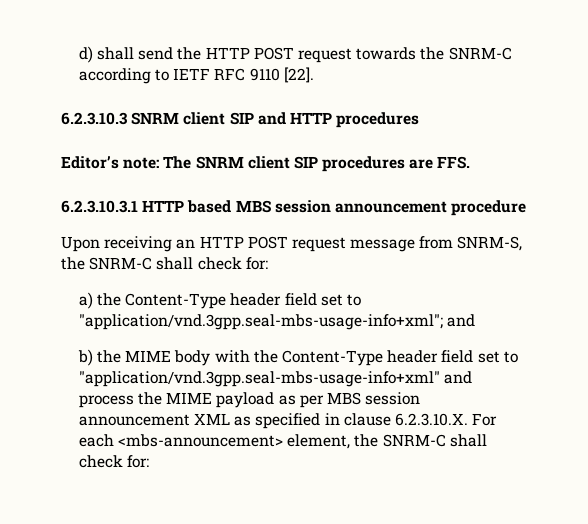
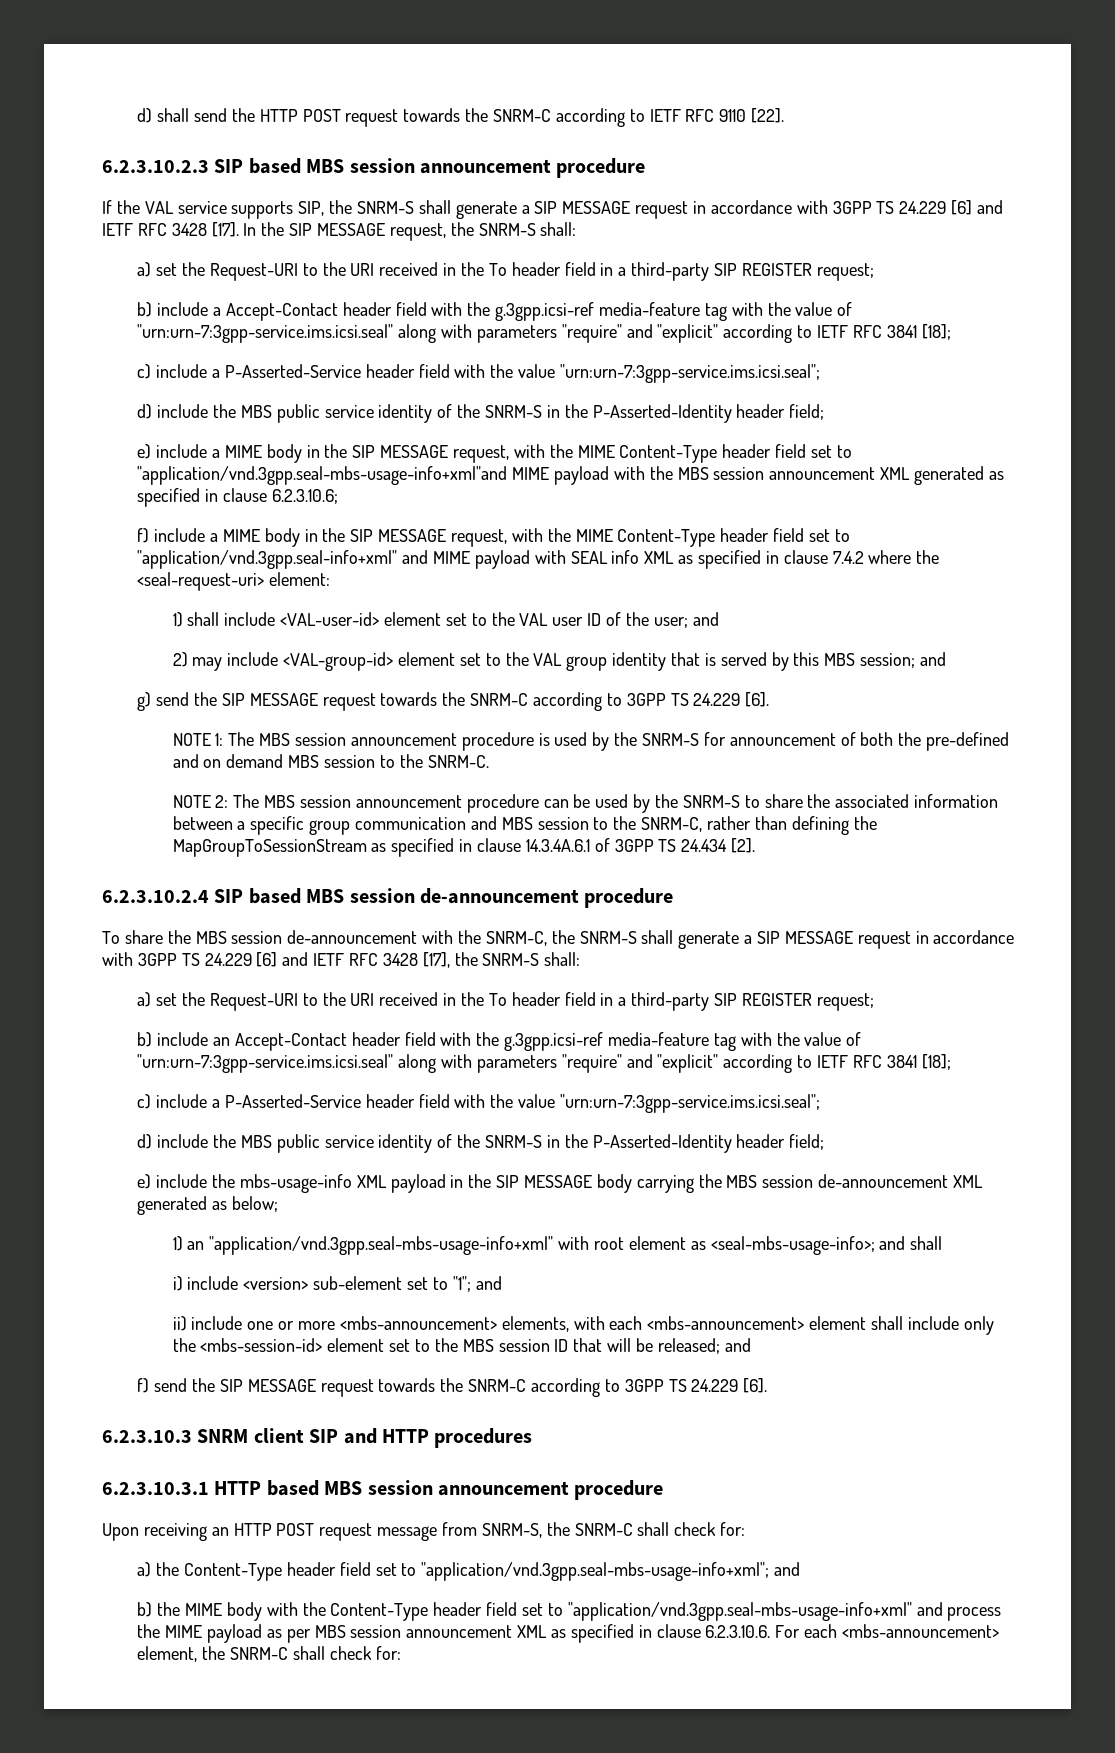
(314, 75) none -> [102,158,646,178] [102,200,1004,219] [102,222,577,241] [137,262,874,281] [137,302,853,321] [137,324,951,343] [137,364,821,383] [137,404,825,423] [137,444,852,463] [137,466,1004,485] [137,488,338,507] [137,528,850,547] [137,550,940,569] [137,572,331,591] [172,612,719,628] [172,652,947,671] [137,692,770,711] [172,732,1010,751] [172,754,489,768] [172,794,999,813] [172,816,877,835] [172,838,756,857] [102,888,674,908] [102,930,1015,949] [102,952,581,968] [137,992,874,1011] [137,1032,862,1051] [137,1054,951,1073] [137,1094,821,1113] [137,1134,825,1153] [137,1174,984,1193] [137,1196,279,1215] [172,1236,943,1255] [172,1276,502,1292] [172,1316,994,1335] [172,1338,751,1354] [137,1378,768,1397] // 6.2.3.10.2.3 SIP based MBS session announcement procedure // If the VAL service supports SIP, the SNRM-S shall generate a SIP MESSAGE request in accordance with 3GPP TS 24.229 [6] and IETF RFC 3428 [17]. In the SIP MESSAGE request, the SNRM-S shall: // a) set the Request-URI to the URI received in the To header field in a third-party SIP REGISTER request; // b) include a Accept-Contact header field with the g.3gpp.icsi-ref media-feature tag with the value of "urn:urn-7:3gpp-service.ims.icsi.seal" along with parameters "require" and "explicit" according to IETF RFC 3841 [18]; // c) include a P-Asserted-Service header field with the value "urn:urn-7:3gpp-service.ims.icsi.seal"; // d) include the MBS public service identity of the SNRM-S in the P-Asserted-Identity header field; // e) include a MIME body in the SIP MESSAGE request, with the MIME Content-Type header field set to "application/vnd.3gpp.seal-mbs-usage-info+xml"and MIME payload with the MBS session announcement XML generated as specified in clause 6.2.3.10.6; // f) include a MIME body in the SIP MESSAGE request, with the MIME Content-Type header field set to "application/vnd.3gpp.seal-info+xml" and MIME payload with SEAL info XML as specified in clause 7.4.2 where the <seal-request-uri> element: // 1) shall include <VAL-user-id> element set to the VAL user ID of the user; and // 2) may include <VAL-group-id> element set to the VAL group identity that is served by this MBS session; and // g) send the SIP MESSAGE request towards the SNRM-C according to 3GPP TS 24.229 [6]. // NOTE 1: The MBS session announcement procedure is used by the SNRM-S for announcement of both the pre-defined and on demand MBS session to the SNRM-C. // NOTE 2: The MBS session announcement procedure can be used by the SNRM-S to share the associated information between a specific group communication and MBS session to the SNRM-C, rather than defining the MapGroupToSessionStream as specified in clause 14.3.4A.6.1 of 3GPP TS 24.434 [2]. // 6.2.3.10.2.4 SIP based MBS session de-announcement procedure // To share the MBS session de-announcement with the SNRM-C, the SNRM-S shall generate a SIP MESSAGE request in accordance with 3GPP TS 24.229 [6] and IETF RFC 3428 [17], the SNRM-S shall: // a) set the Request-URI to the URI received in the To header field in a third-party SIP REGISTER request; // b) include an Accept-Contact header field with the g.3gpp.icsi-ref media-feature tag with the value of "urn:urn-7:3gpp-service.ims.icsi.seal" along with parameters "require" and "explicit" according to IETF RFC 3841 [18]; // c) include a P-Asserted-Service header field with the value "urn:urn-7:3gpp-service.ims.icsi.seal"; // d) include the MBS public service identity of the SNRM-S in the P-Asserted-Identity header field; // e) include the mbs-usage-info XML payload in the SIP MESSAGE body carrying the MBS session de-announcement XML generated as below; // 1) an "application/vnd.3gpp.seal-mbs-usage-info+xml" with root element as <seal-mbs-usage-info>; and shall // i) include <version> sub-element set to "1"; and // ii) include one or more <mbs-announcement> elements, with each <mbs-announcement> element shall include only the <mbs-session-id> element set to the MBS session ID that will be released; and // f) send the SIP MESSAGE request towards the SNRM-C according to 3GPP TS 24.229 [6].
[61,156,471,172] // Editor’s note: The SNRM client SIP procedures are FFS. -> (533, 1438) none
[394,413,468,426] 6.2.3.10.X. -> [705,1625,771,1638] 6.2.3.10.6.

